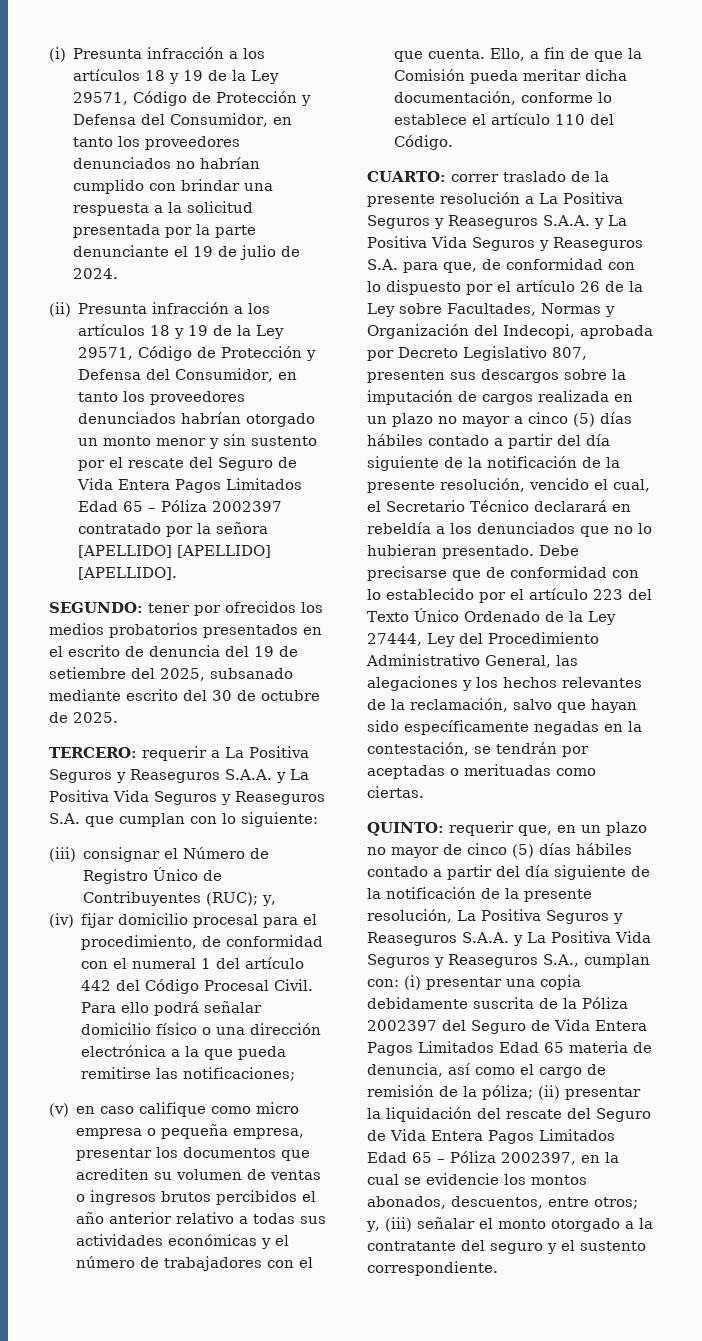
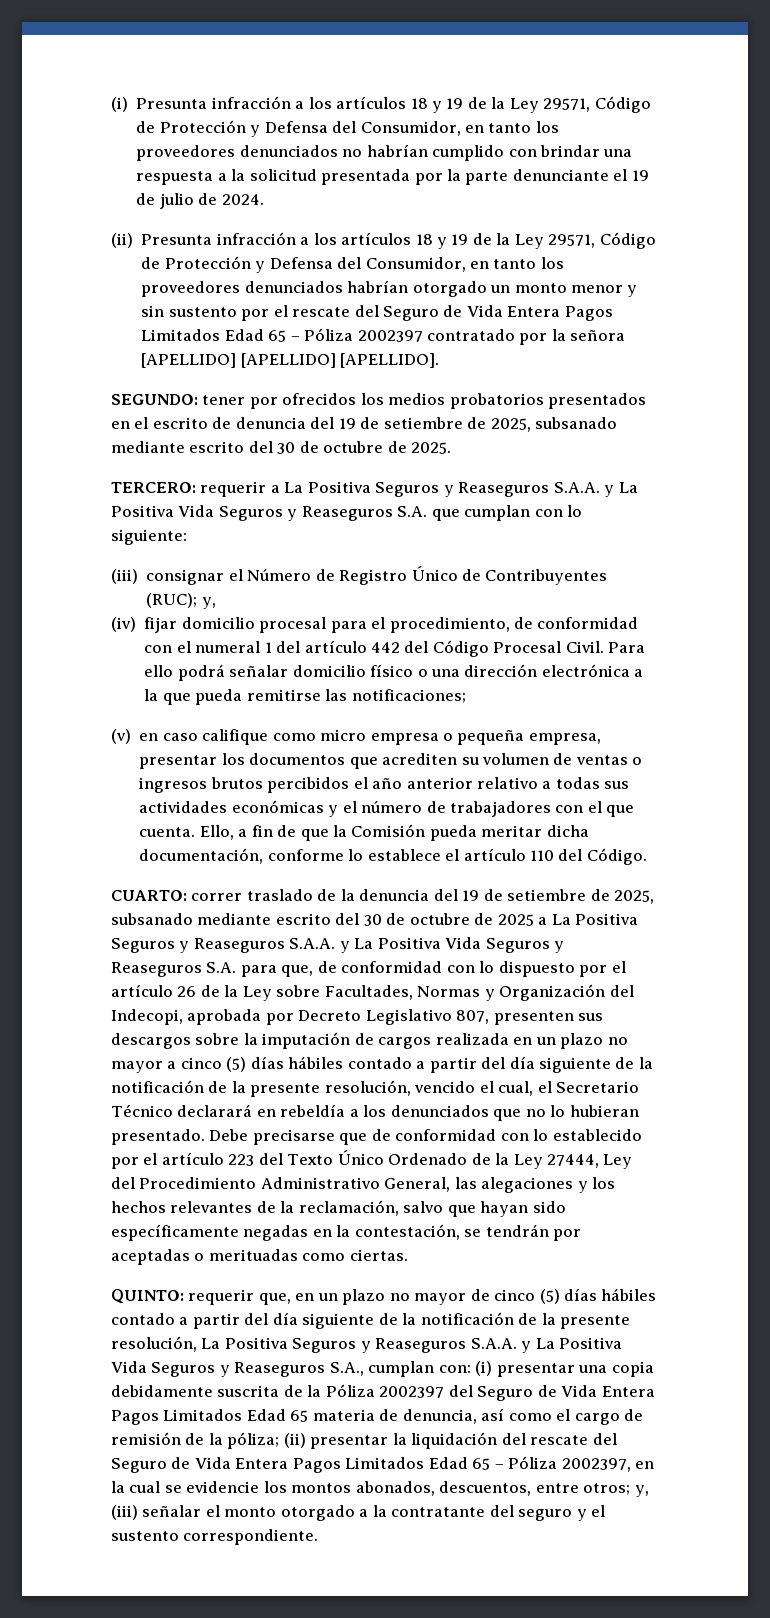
[131,668,155,679] del -> [467,417,487,429] de
[367,192,520,207] presente resolución -> [359,889,655,904] [111,913,534,926] denuncia del 19 de setiembre de 2025, subsanado mediante escrito del 30 de octubre de 2025

